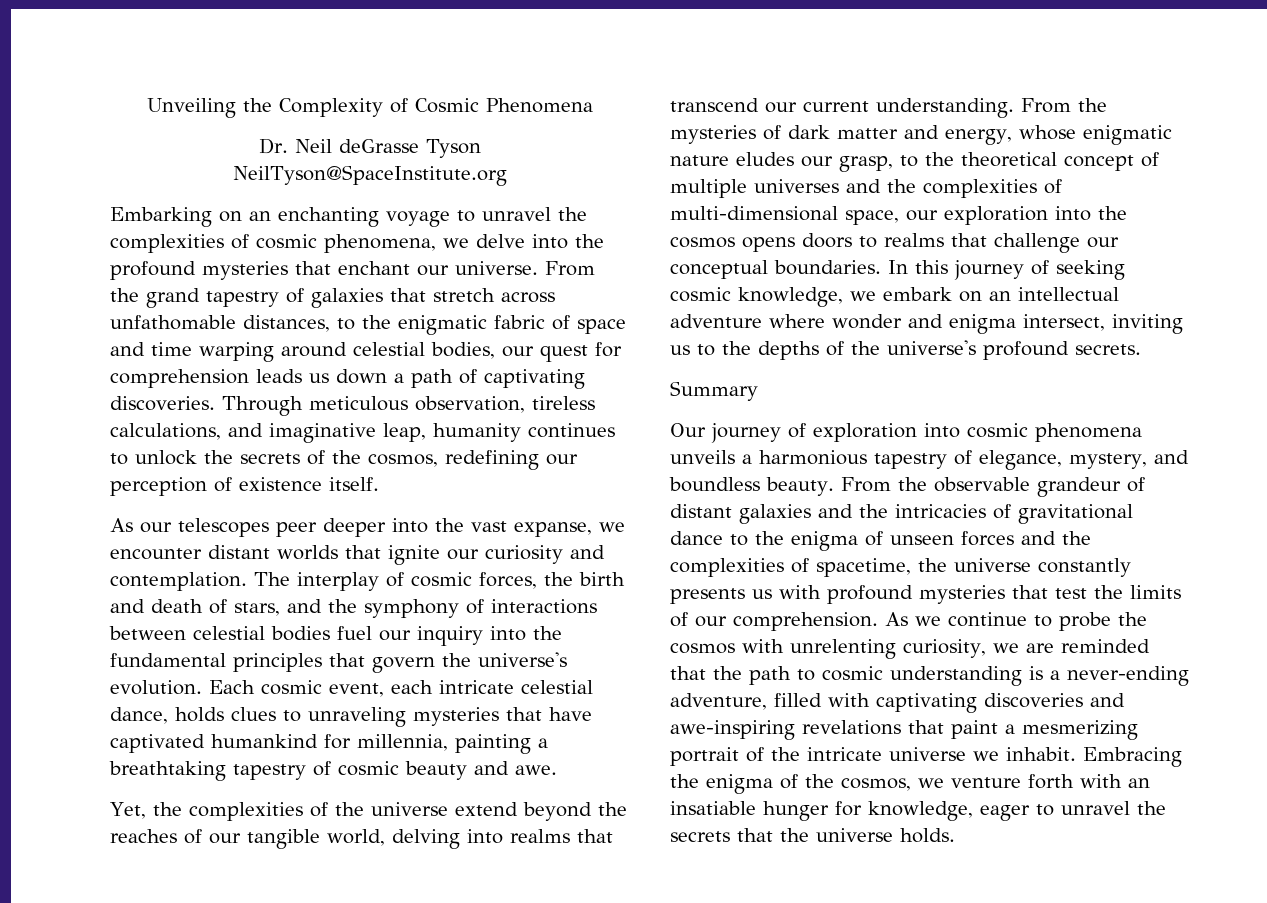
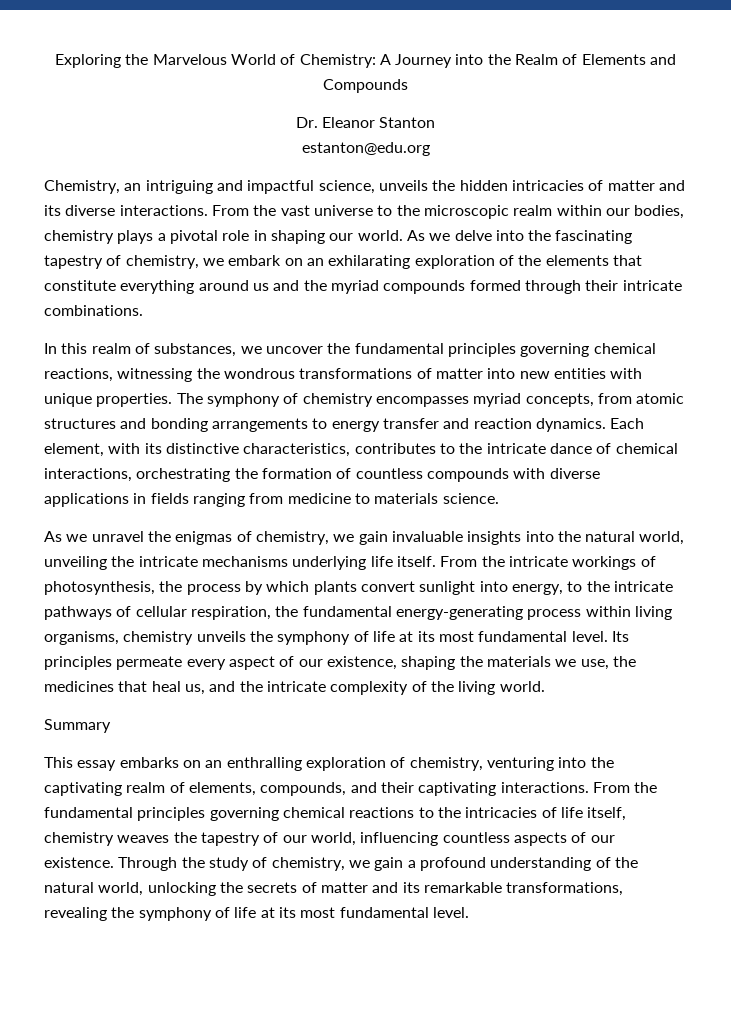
[147,98,593,118] [258,138,482,158] [233,165,508,186] [110,207,587,227] [110,234,604,253] [110,261,595,280] [110,288,555,308] [110,315,626,335] [110,342,622,362] [110,369,585,389] [110,396,595,416] [110,423,615,443] [110,450,578,470] [110,477,379,496] [110,518,625,537] [110,545,605,565] [110,572,625,591] [110,599,597,618] [109,626,562,646] [110,652,567,673] [110,680,593,697] [110,707,592,727] [110,734,548,754] [109,761,557,781] [110,802,627,821] [110,829,613,849] [670,98,1107,118] [670,125,1172,145] [670,152,1159,172] [670,179,1062,198] [670,206,1127,225] [670,233,1119,253] [670,260,1125,280] [670,287,1119,307] [670,314,1183,334] [670,340,1141,360] [670,381,758,401] [670,423,1142,443] [670,450,1189,470] [669,477,1145,497] [670,504,1133,524] [670,531,1091,551] [670,558,1131,577] [670,585,1181,604] [670,612,1147,631] [670,639,1150,659] [670,666,1189,686] [670,693,1125,713] [670,720,1138,740] [670,747,1182,767] [670,774,1150,794] [670,801,1166,821] [670,828,955,843] Unveiling the Complexity of Cosmic Phenomena // Dr. Neil deGrasse Tyson // NeilTyson@SpaceInstitute.org // Embarking on an enchanting voyage to unravel the complexities of cosmic phenomena, we delve into the profound mysteries that enchant our universe. From the grand tapestry of galaxies that stretch across unfathomable distances, to the enigmatic fabric of space and time warping around celestial bodies, our quest for comprehension leads us down a path of captivating discoveries. Through meticulous observation, tireless calculations, and imaginative leap, humanity continues to unlock the secrets of the cosmos, redefining our perception of existence itself. // As our telescopes peer deeper into the vast expanse, we encounter distant worlds that ignite our curiosity and contemplation. The interplay of cosmic forces, the birth and death of stars, and the symphony of interactions between celestial bodies fuel our inquiry into the fundamental principles that govern the universe's evolution. Each cosmic event, each intricate celestial dance, holds clues to unraveling mysteries that have captivated humankind for millennia, painting a breathtaking tapestry of cosmic beauty and awe. // Yet, the complexities of the universe extend beyond the reaches of our tangible world, delving into realms that transcend our current understanding. From the mysteries of dark matter and energy, whose enigmatic nature eludes our grasp, to the theoretical concept of multiple universes and the complexities of multi-dimensional space, our exploration into the cosmos opens doors to realms that challenge our conceptual boundaries. In this journey of seeking cosmic knowledge, we embark on an intellectual adventure where wonder and enigma intersect, inviting us to the depths of the universe's profound secrets. // Summary // Our journey of exploration into cosmic phenomena unveils a harmonious tapestry of elegance, mystery, and boundless beauty. From the observable grandeur of distant galaxies and the intricacies of gravitational dance to the enigma of unseen forces and the complexities of spacetime, the universe constantly presents us with profound mysteries that test the limits of our comprehension. As we continue to probe the cosmos with unrelenting curiosity, we are reminded that the path to cosmic understanding is a never-ending adventure, filled with captivating discoveries and awe-inspiring revelations that paint a mesmerizing portrait of the intricate universe we inhabit. Embracing the enigma of the cosmos, we venture forth with an insatiable hunger for knowledge, eager to unravel the secrets that the universe holds. -> [54,54,677,68] [323,79,408,93] [295,117,436,128] [301,142,430,156] [44,180,685,194] [44,205,685,219] [44,230,633,244] [44,255,642,269] [44,280,682,294] [44,305,143,316] [44,343,656,357] [44,368,643,382] [44,393,685,407] [44,418,645,432] [44,443,678,457] [44,468,600,482] [44,493,499,507] [44,531,685,545] [44,556,656,570] [44,581,673,595] [44,606,672,620] [44,631,629,645] [44,656,636,670] [44,681,545,695] [44,719,111,733] [44,757,614,771] [44,782,658,796] [44,807,627,821] [44,832,615,846] [44,857,638,871] [44,882,624,896] [44,907,469,921] Exploring the Marvelous World of Chemistry: A Journey into the Realm of Elements and Compounds // Dr. Eleanor Stanton // estanton@edu.org // Chemistry, an intriguing and impactful science, unveils the hidden intricacies of matter and its diverse interactions. From the vast universe to the microscopic realm within our bodies, chemistry plays a pivotal role in shaping our world. As we delve into the fascinating tapestry of chemistry, we embark on an exhilarating exploration of the elements that constitute everything around us and the myriad compounds formed through their intricate combinations. // In this realm of substances, we uncover the fundamental principles governing chemical reactions, witnessing the wondrous transformations of matter into new entities with unique properties. The symphony of chemistry encompasses myriad concepts, from atomic structures and bonding arrangements to energy transfer and reaction dynamics. Each element, with its distinctive characteristics, contributes to the intricate dance of chemical interactions, orchestrating the formation of countless compounds with diverse applications in fields ranging from medicine to materials science. // As we unravel the enigmas of chemistry, we gain invaluable insights into the natural world, unveiling the intricate mechanisms underlying life itself. From the intricate workings of photosynthesis, the process by which plants convert sunlight into energy, to the intricate pathways of cellular respiration, the fundamental energy-generating process within living organisms, chemistry unveils the symphony of life at its most fundamental level. Its principles permeate every aspect of our existence, shaping the materials we use, the medicines that heal us, and the intricate complexity of the living world. // Summary // This essay embarks on an enthralling exploration of chemistry, venturing into the captivating realm of elements, compounds, and their captivating interactions. From the fundamental principles governing chemical reactions to the intricacies of life itself, chemistry weaves the tapestry of our world, influencing countless aspects of our existence. Through the study of chemistry, we gain a profound understanding of the natural world, unlocking the secrets of matter and its remarkable transformations, revealing the symphony of life at its most fundamental level.

